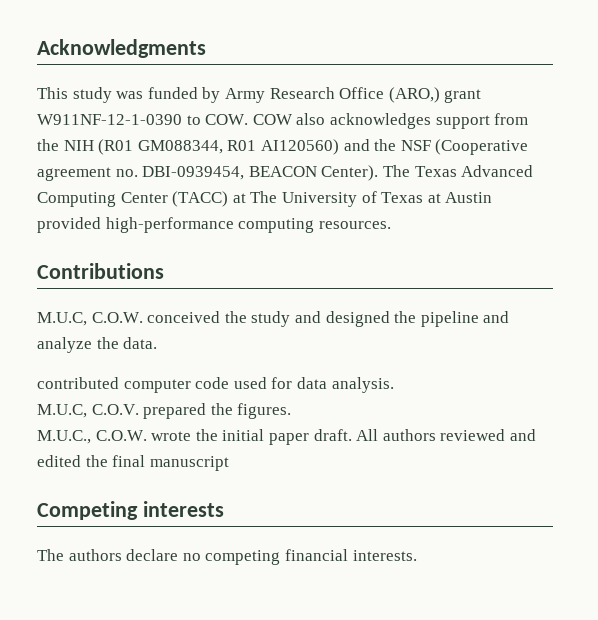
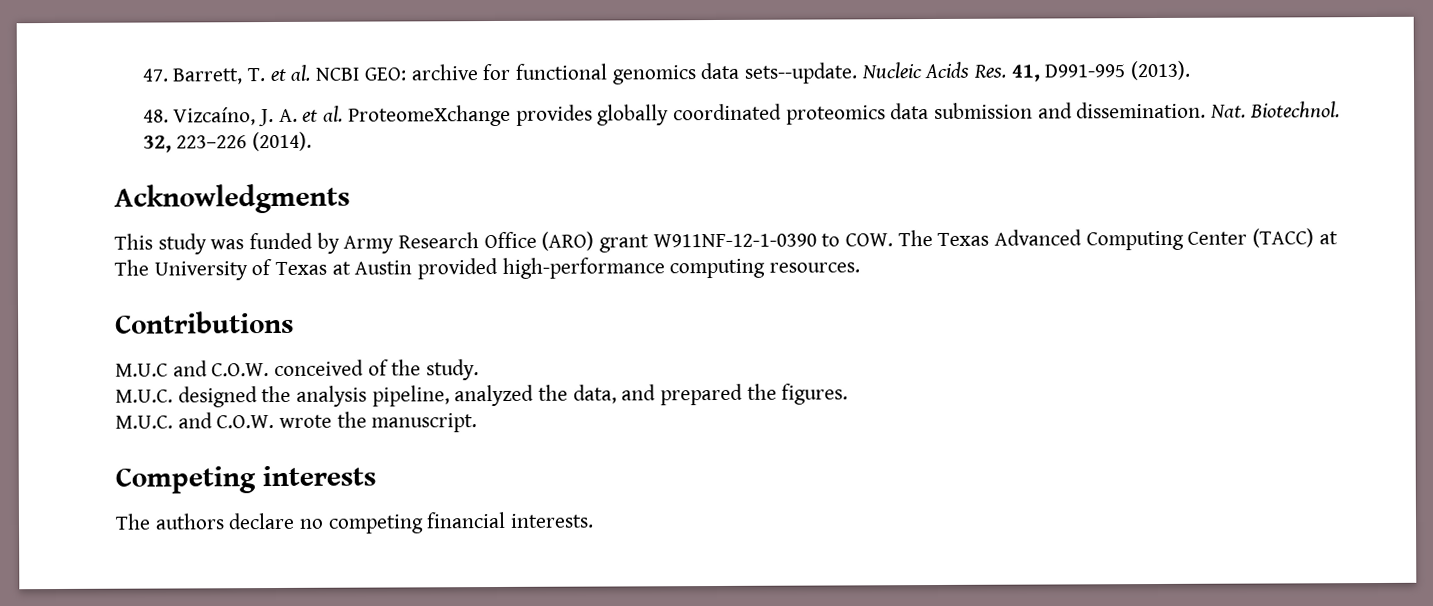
(37, 48) none -> [141,60,1190,85] [142,101,1340,127] [142,131,313,153] 47. Barrett, T. et al. NCBI GEO: archive for functional genomics data sets--update. Nucleic Acids Res. 41, D991-995 (2013). // 48. Vizcaíno, J. A. et al. ProteomeXchange provides globally coordinated proteomics data submission and dissemination. Nat. Biotechnol. 32, 223–226 (2014). //
[388,87,440,103] (ARO,) -> [541,231,595,251] (ARO)
[252,113,529,129] [37,139,529,155] [37,165,379,181] COW also acknowledges support from the NIH (R01 GM088344, R01 AI120560) and the NSF (Cooperative agreement no. DBI-0939454, BEACON Center). -> (894, 240) none
[37,311,510,327] [37,337,158,353] [37,377,394,393] [37,404,139,418] M.U.C, C.O.W. conceived the study and designed the pipeline and analyze the data. // contributed computer code used for data analysis. // M.U.C, C.O.V. -> [115,359,480,381] [115,384,657,408] M.U.C and C.O.W. conceived of the study. // M.U.C. designed the analysis pipeline, analyzed the data, and
[37,430,91,444] M.U.C., -> [115,412,213,429] M.U.C. and
[222,429,536,445] [37,455,229,471] initial paper draft. All authors reviewed and edited the final manuscript -> [371,413,478,433] manuscript.

